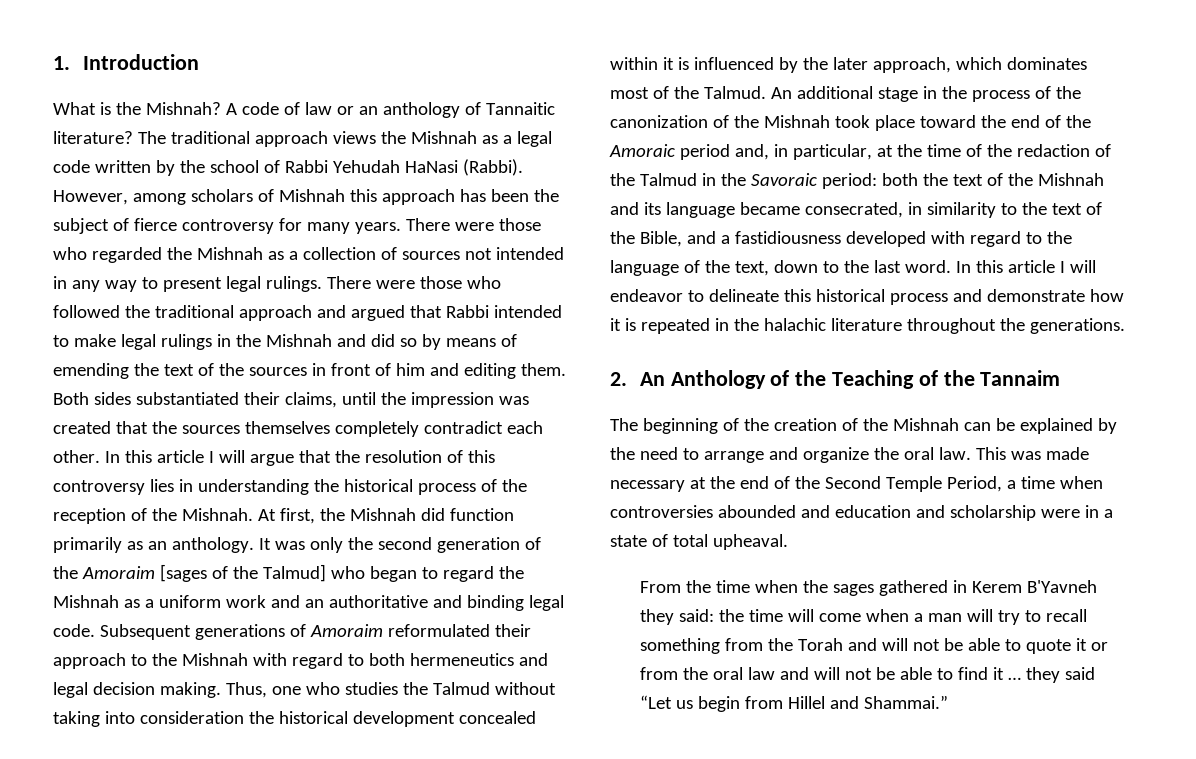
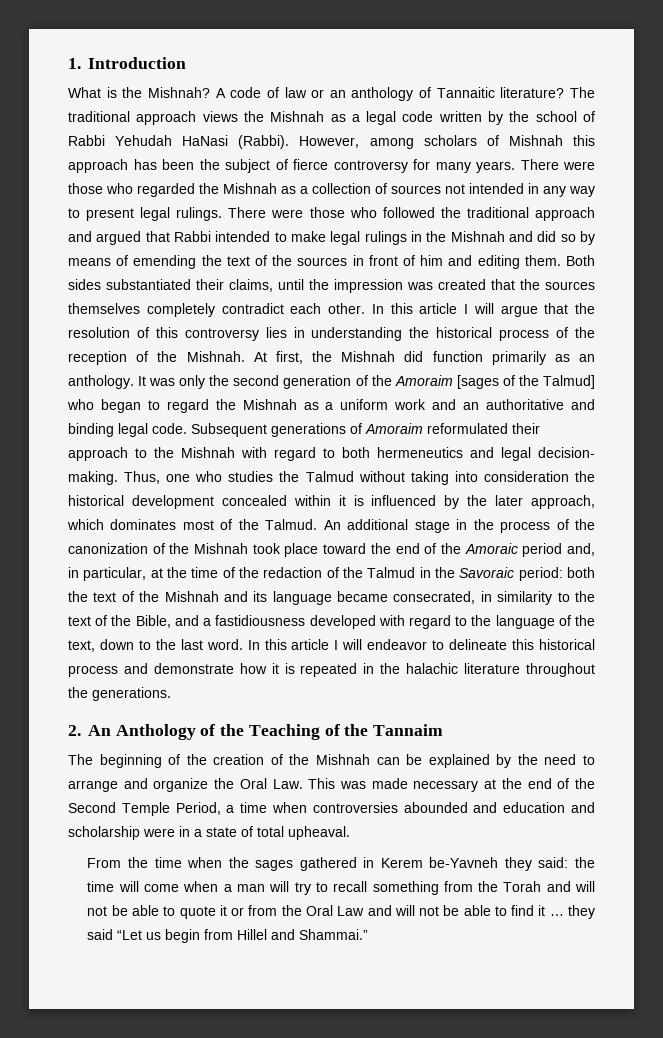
[92,682,155,695] decision -> [538,447,595,458] decision-
[903,447,971,460] oral law. -> [239,778,303,789] Oral Law.
[1026,580,1097,593] B'Yavneh -> [429,857,499,868] be-Yavneh
[712,667,775,680] oral law -> [305,905,365,916] Oral Law

